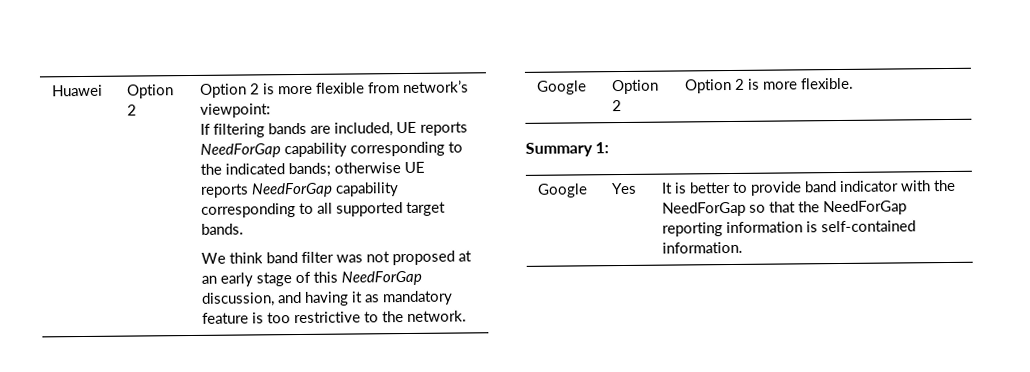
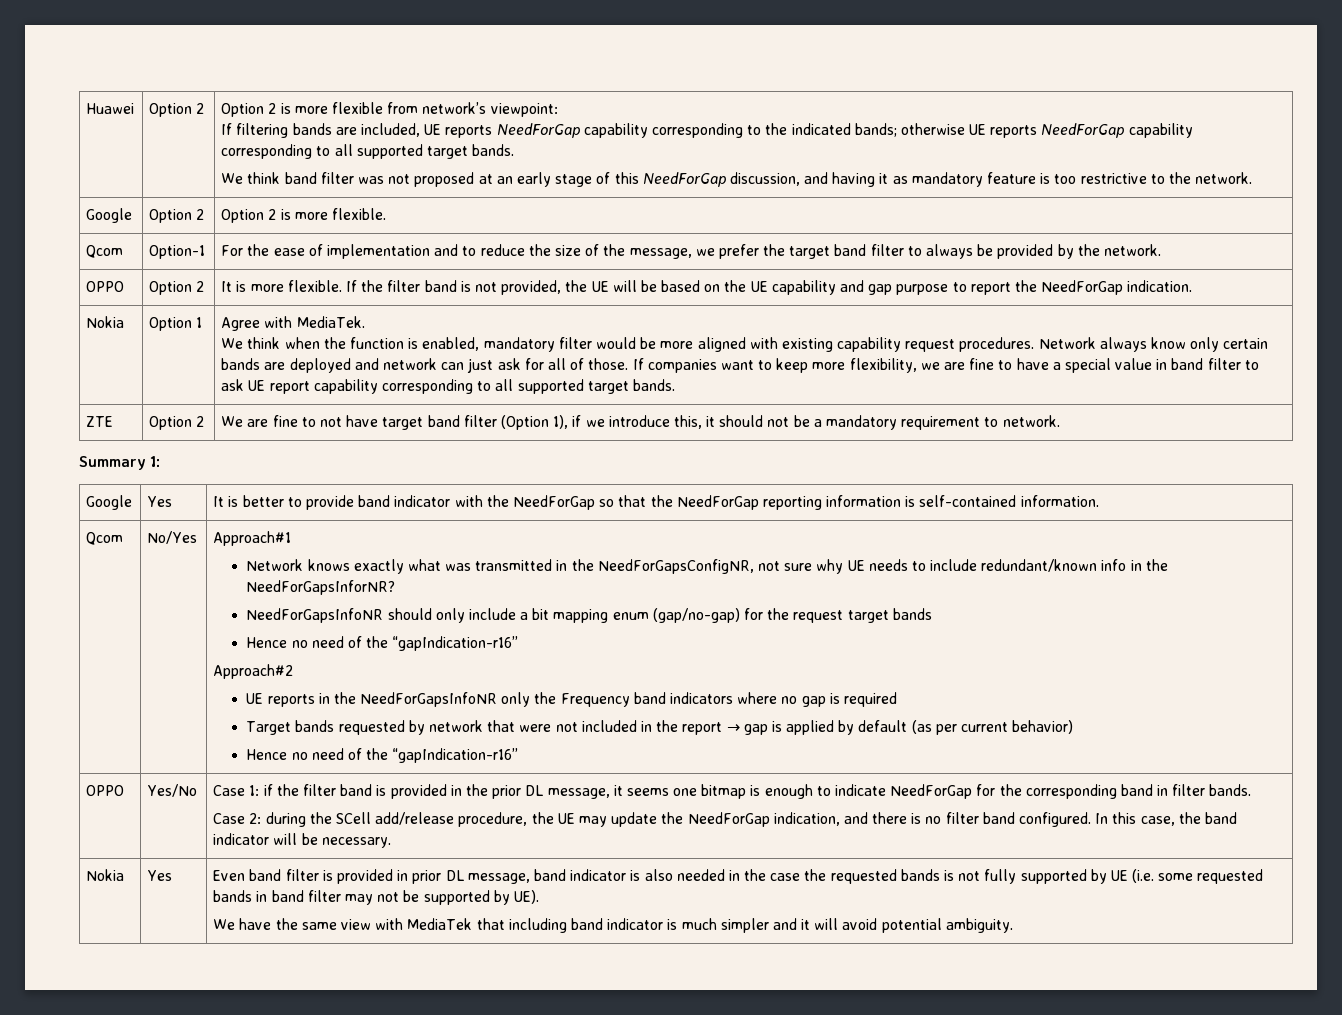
(855, 83) none -> [86,245,124,258] [149,245,206,259] [221,244,1161,259] [86,281,125,292] [149,281,205,295] [221,280,1193,295] [86,316,125,328] [149,317,203,331] [221,316,365,331] [221,337,1269,352] [221,358,1259,373] [221,379,675,394] [86,416,114,427] [149,416,205,430] [221,415,1060,430] // Qcom | Option-1 | For the ease of implementation and to reduce the size of the message, we prefer the target band filter to always be provided by the network. // OPPO | Option 2 | It is more flexible. If the filter band is not provided, the UE will be based on the UE capability and gap purpose to report the NeedForGap indication. // Nokia | Option 1 | Agree with MediaTek. // We think when the function is enabled, mandatory filter would be more aligned with existing capability request procedures. Network always know only certain bands are deployed and network can just ask for all of those. If companies want to keep more flexibility, we are fine to have a special value in band filter to ask UE report capability corresponding to all supported target bands. // ZTE | Option 2 | We are fine to not have target band filter (Option 1), if we introduce this, it should not be a mandatory requirement to network.
(744, 247) none -> [86,532,124,545] [147,531,198,544] [213,531,292,546] [246,559,1168,574] [246,580,396,595] [246,608,932,623] [246,636,519,651] [213,664,294,679] [246,692,897,707] [246,720,1074,735] [246,748,519,763] [86,785,125,796] [147,784,198,797] [213,784,1252,799] [213,812,1237,827] [213,833,391,848] [86,869,125,881] [147,870,173,881] [213,869,1264,884] [213,890,539,905] [213,918,1013,933] // Qcom | No/Yes | Approach#1 // Network knows exactly what was transmitted in the NeedForGapsConfigNR, not sure why UE needs to include redundant/known info in the NeedForGapsInforNR? // NeedForGapsInfoNR should only include a bit mapping enum (gap/no-gap) for the request target bands // Hence no need of the “gapIndication-r16” // Approach#2 // UE reports in the NeedForGapsInfoNR only the Frequency band indicators where no gap is required // Target bands requested by network that were not included in the report → gap is applied by default (as per current behavior) // Hence no need of the “gapIndication-r16” // OPPO | Yes/No | Case 1: if the filter band is provided in the prior DL message, it seems one bitmap is enough to indicate NeedForGap for the corresponding band in filter bands. // Case 2: during the SCell add/release procedure, the UE may update the NeedForGap indication, and there is no filter band configured. In this case, the band indicator will be necessary. // Nokia | Yes | Even band filter is provided in prior DL message, band indicator is also needed in the case the requested bands is not fully supported by UE (i.e. some requested bands in band filter may not be supported by UE). // We have the same view with MediaTek that including band indicator is much simpler and it will avoid potential ambiguity.

